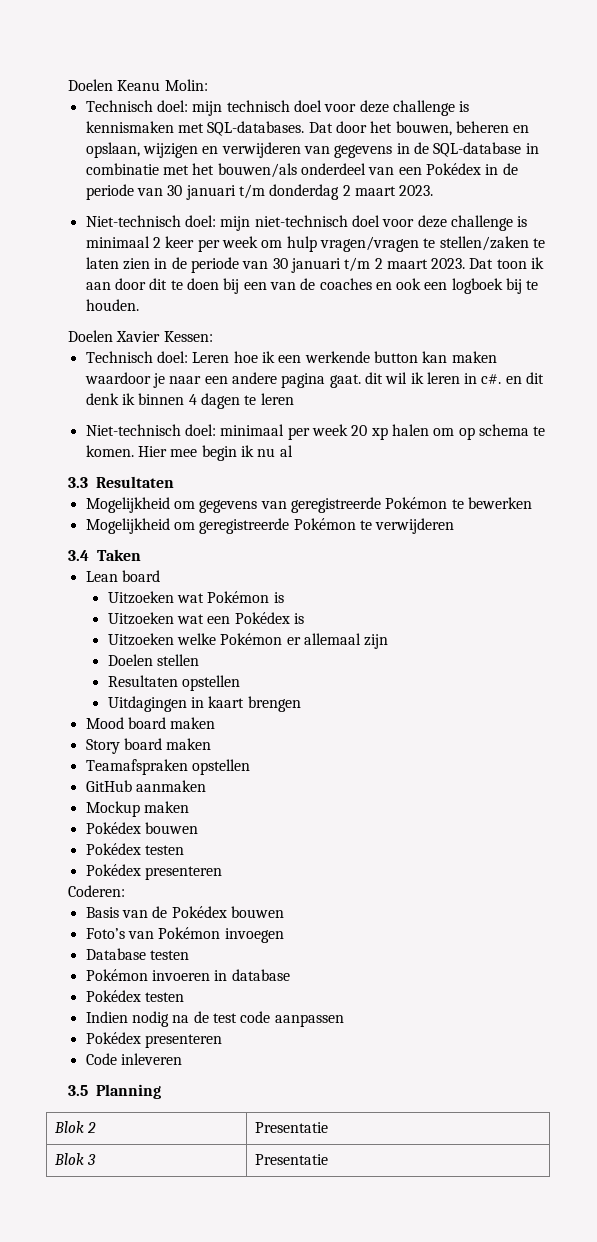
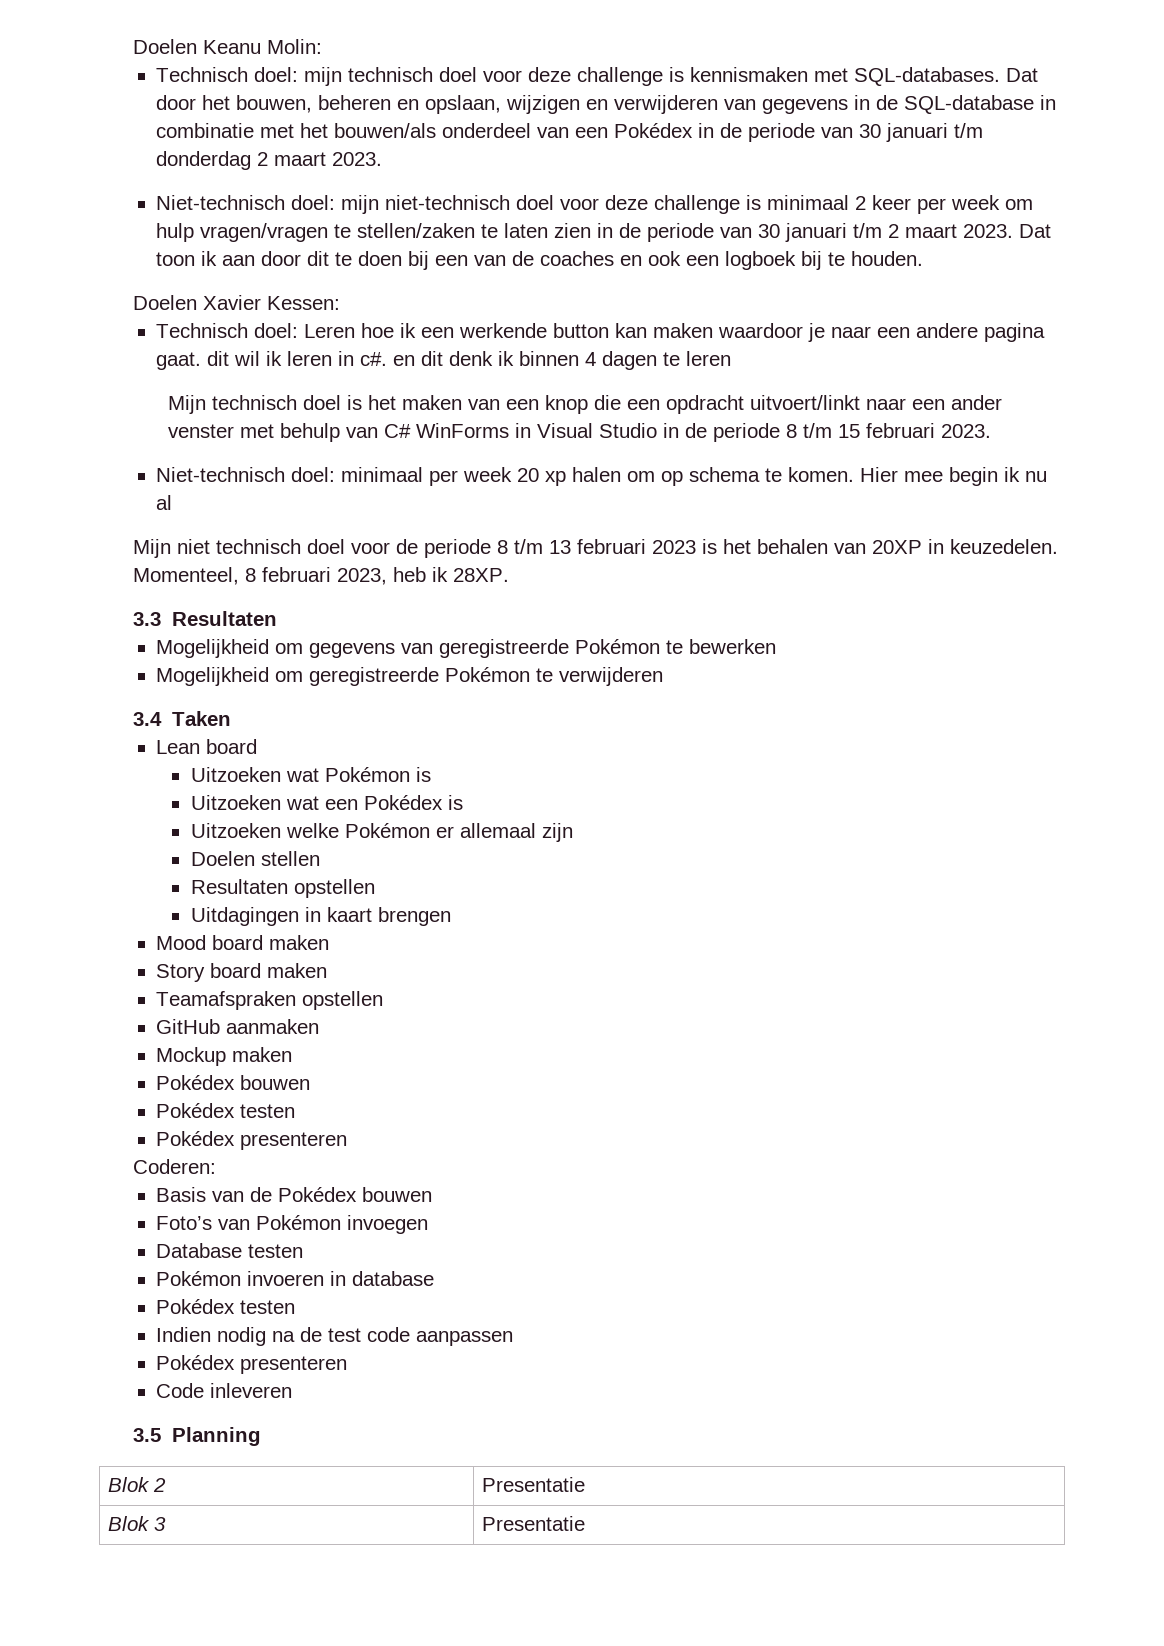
(294, 399) none -> [167,395,1002,414] [167,423,991,442] // Mijn technisch doel is het maken van een knop die een opdracht uitvoert/linkt naar een ander venster met behulp van C# WinForms in Visual Studio in de periode 8 t/m 15 februari 2023.
(293, 451) none -> [133,539,1059,558] [133,567,510,585] // Mijn niet technisch doel voor de periode 8 t/m 13 februari 2023 is het behalen van 20XP in keuzedelen. Momenteel, 8 februari 2023, heb ik 28XP.

